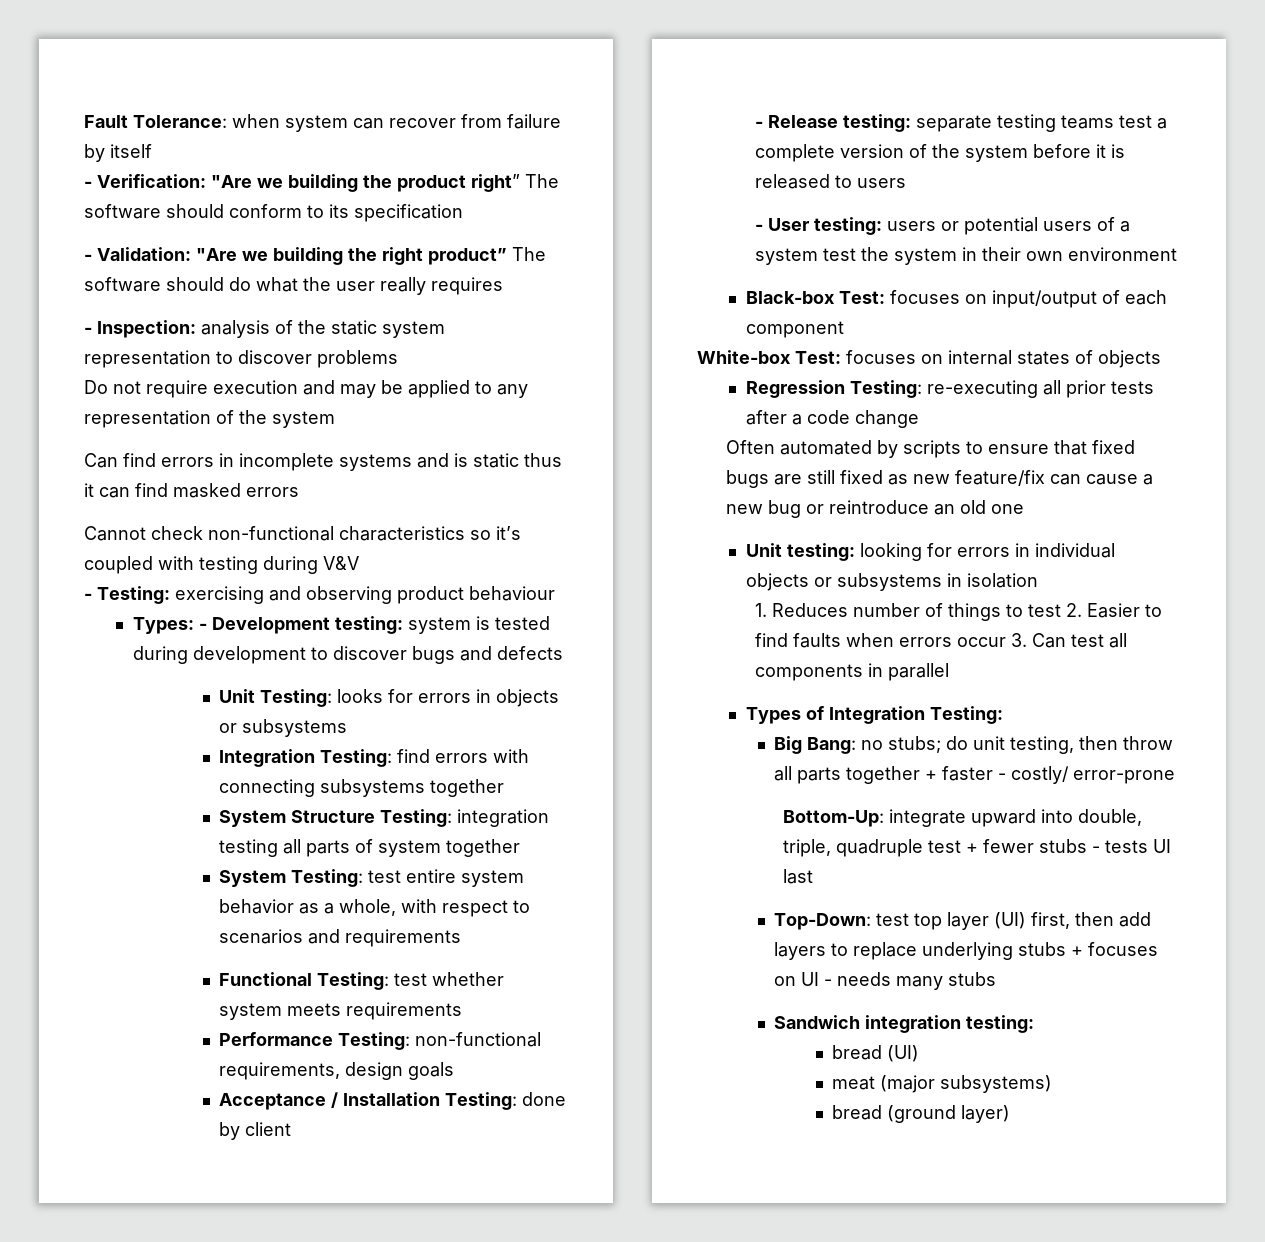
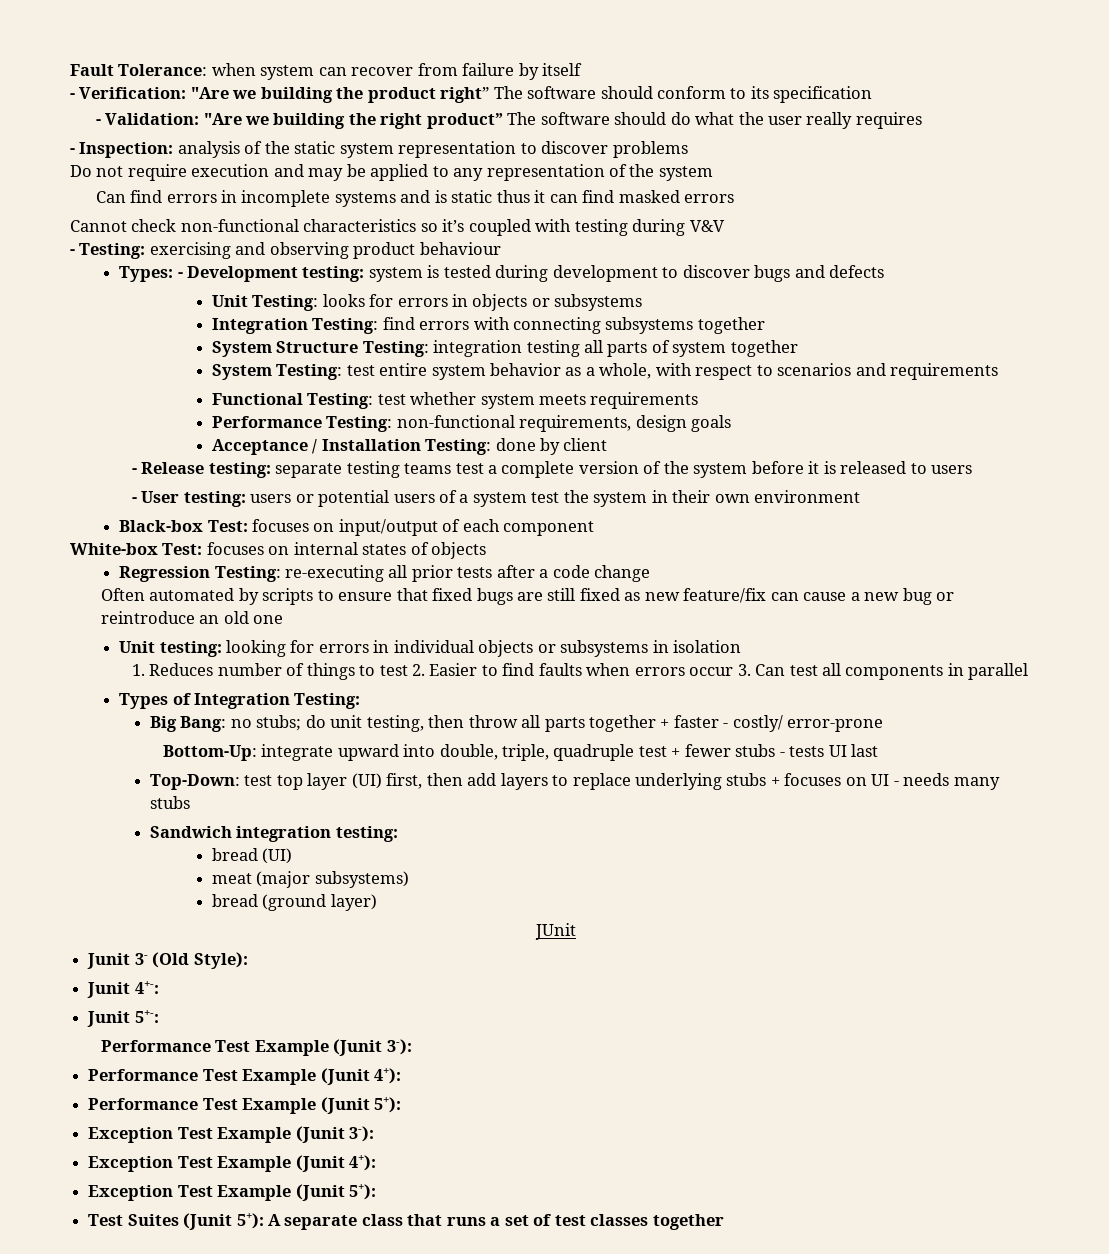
(1010, 1114) none -> [535,923,576,940] [87,952,248,969] [87,981,159,998] [87,1010,159,1027] [100,1039,412,1056] [88,1068,401,1085] [88,1097,401,1114] [88,1126,374,1143] [88,1155,376,1172] [88,1184,376,1201] [88,1213,724,1230] // JUnit // Junit 3- (Old Style): // Junit 4+-: // Junit 5+-: // Performance Test Example (Junit 3-): // Performance Test Example (Junit 4+): // Performance Test Example (Junit 5+): // Exception Test Example (Junit 3-): // Exception Test Example (Junit 4+): // Exception Test Example (Junit 5+): // Test Suites (Junit 5+): A separate class that runs a set of test classes together

